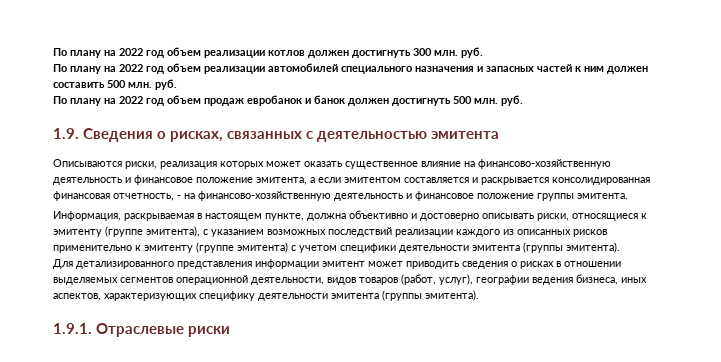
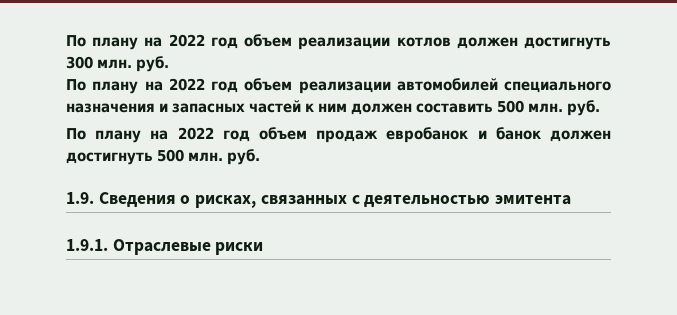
[53,159,611,169] [53,175,650,185] [53,191,628,201] [53,210,647,221] [53,226,607,237] [53,242,620,253] [53,259,621,269] [53,274,647,285] [53,290,479,301] // Описываются риски, реализация которых может оказать существенное влияние на финансово-хозяйственную деятельность и финансовое положение эмитента, а если эмитентом составляется и раскрывается консолидированная финансовая отчетность, - на финансово-хозяйственную деятельность и финансовое положение группы эмитента. // Информация, раскрываемая в настоящем пункте, должна объективно и достоверно описывать риски, относящиеся к эмитенту (группе эмитента), с указанием возможных последствий реализации каждого из описанных рисков применительно к эмитенту (группе эмитента) с учетом специфики деятельности эмитента (группы эмитента). // Для детализированного представления информации эмитент может приводить сведения о рисках в отношении выделяемых сегментов операционной деятельности, видов товаров (работ, услуг), географии ведения бизнеса, иных аспектов, характеризующих специфику деятельности эмитента (группы эмитента). -> (572, 200) none

